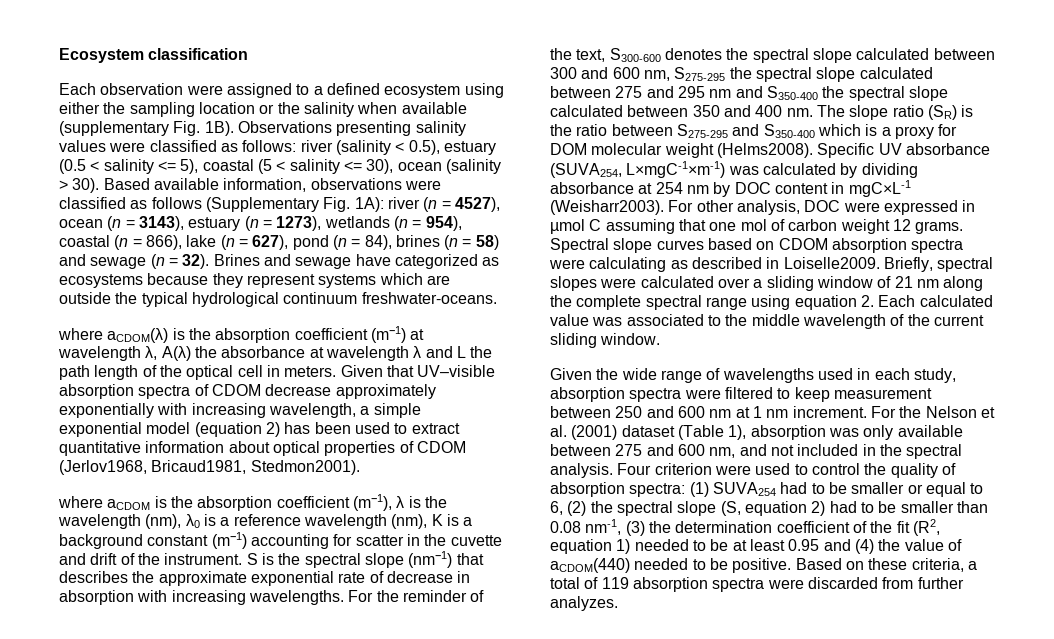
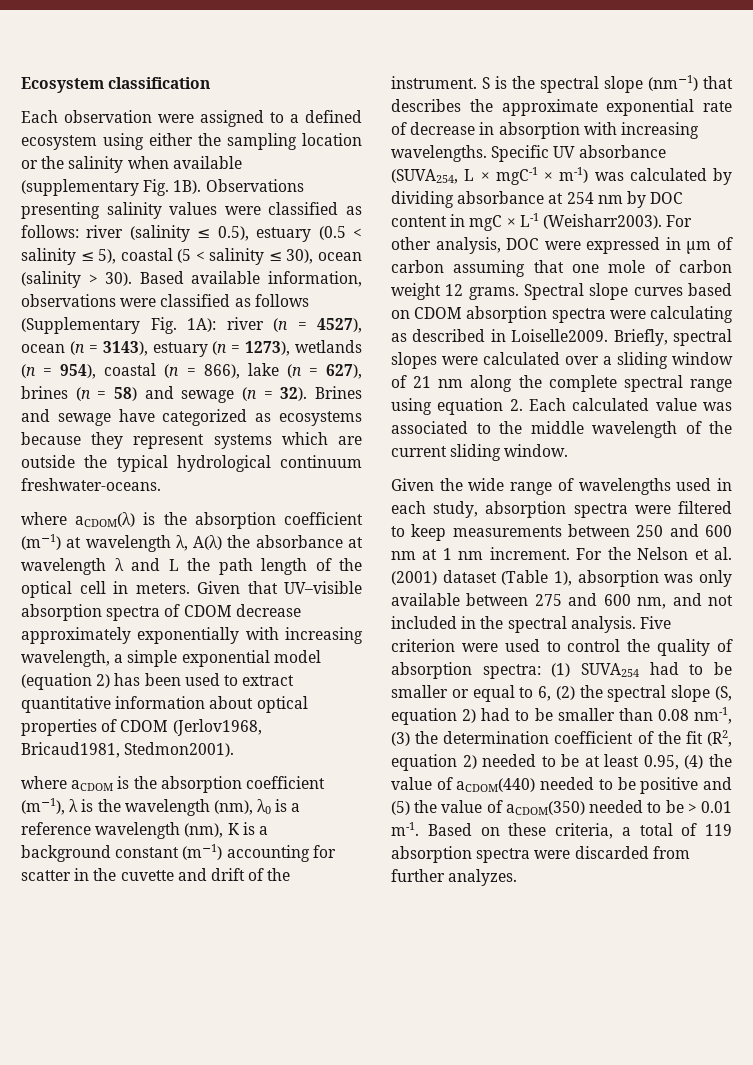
[395,142,405,152] < -> [197,229,211,238] ≤
[157,161,176,171] <= -> [80,252,94,261] ≤
[343,161,362,171] <= -> [268,252,282,261] ≤
[292,235,392,250] pond (n = 84), -> (362, 371) none
[348,590,485,602] [550,48,995,63] [550,67,933,82] [550,86,948,101] [550,105,974,120] [550,124,958,139] [550,143,990,158] [550,161,726,178] For the reminder of the text, S300-600 denotes the spectral slope calculated between 300 and 600 nm, S275-295 the spectral slope calculated between 275 and 295 nm and S350-400 the spectral slope calculated between 350 and 400 nm. The slope ratio (SR) is the ratio between S275-295 and S350-400 which is a proxy for DOM molecular weight (Helms2008). Specific UV absorbance (SUVA254, L×mgC-1×m-1) -> [491,145,666,162] [391,167,589,185] Specific UV absorbance (SUVA254, L × mgC-1 × m-1)
[848,180,911,197] mgC×L-1 -> [469,213,539,231] mgC × L-1
[550,219,602,234] µmol C -> [686,237,733,254] [391,260,444,273] µm of carbon
[740,219,767,231] mol -> [608,260,646,273] mole
[833,388,932,399] measurement -> [452,526,562,537] measurements
[617,463,652,475] Four -> [639,616,671,629] Five
[616,539,631,554] 1) -> [462,755,477,769] 2)
[788,539,851,551] 0.95 and -> [643,755,679,770] 0.95,
[732,558,792,573] positive. -> [640,777,732,794] [391,800,732,815] [391,822,419,836] positive and (5) the value of aCDOM(350) needed to be > 0.01 m-1.

